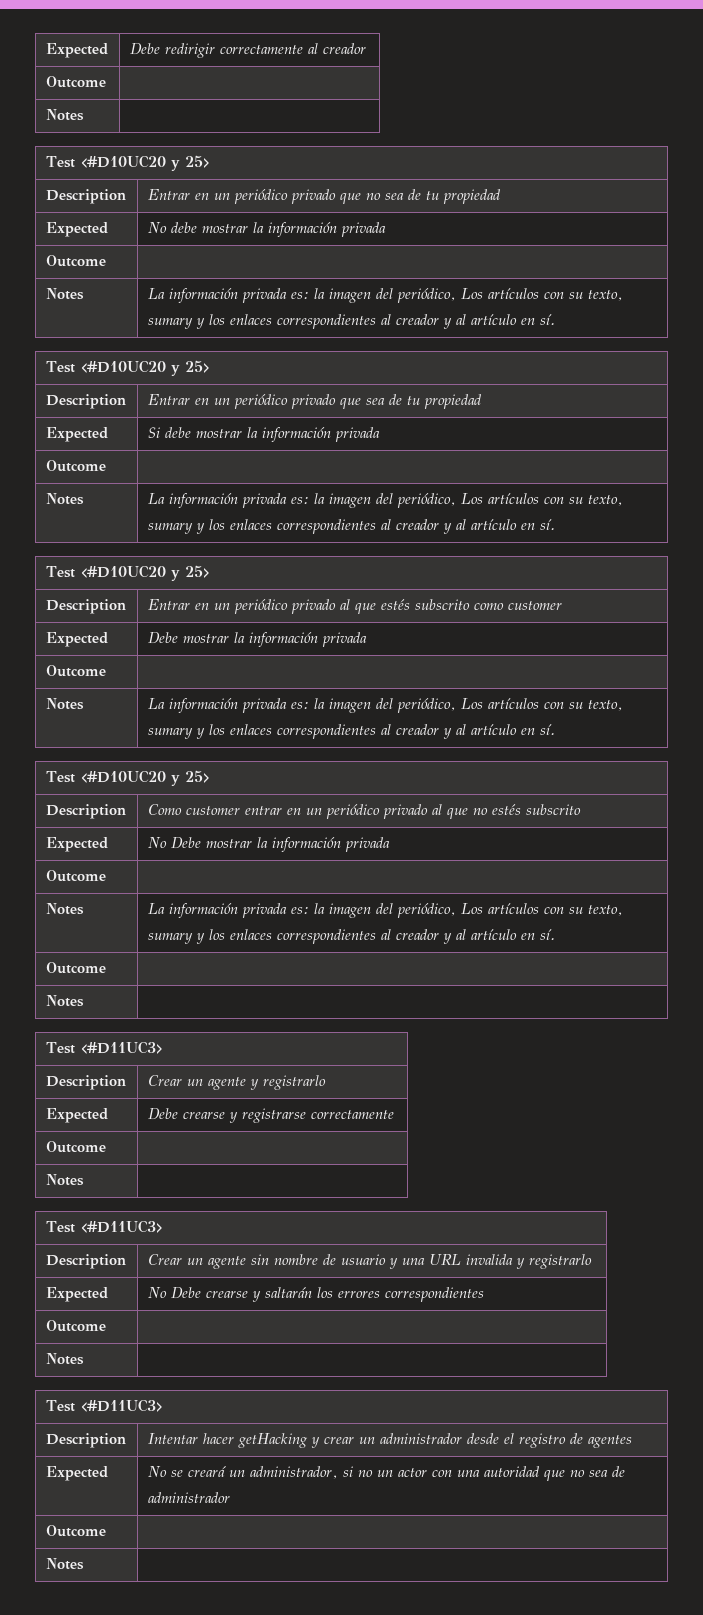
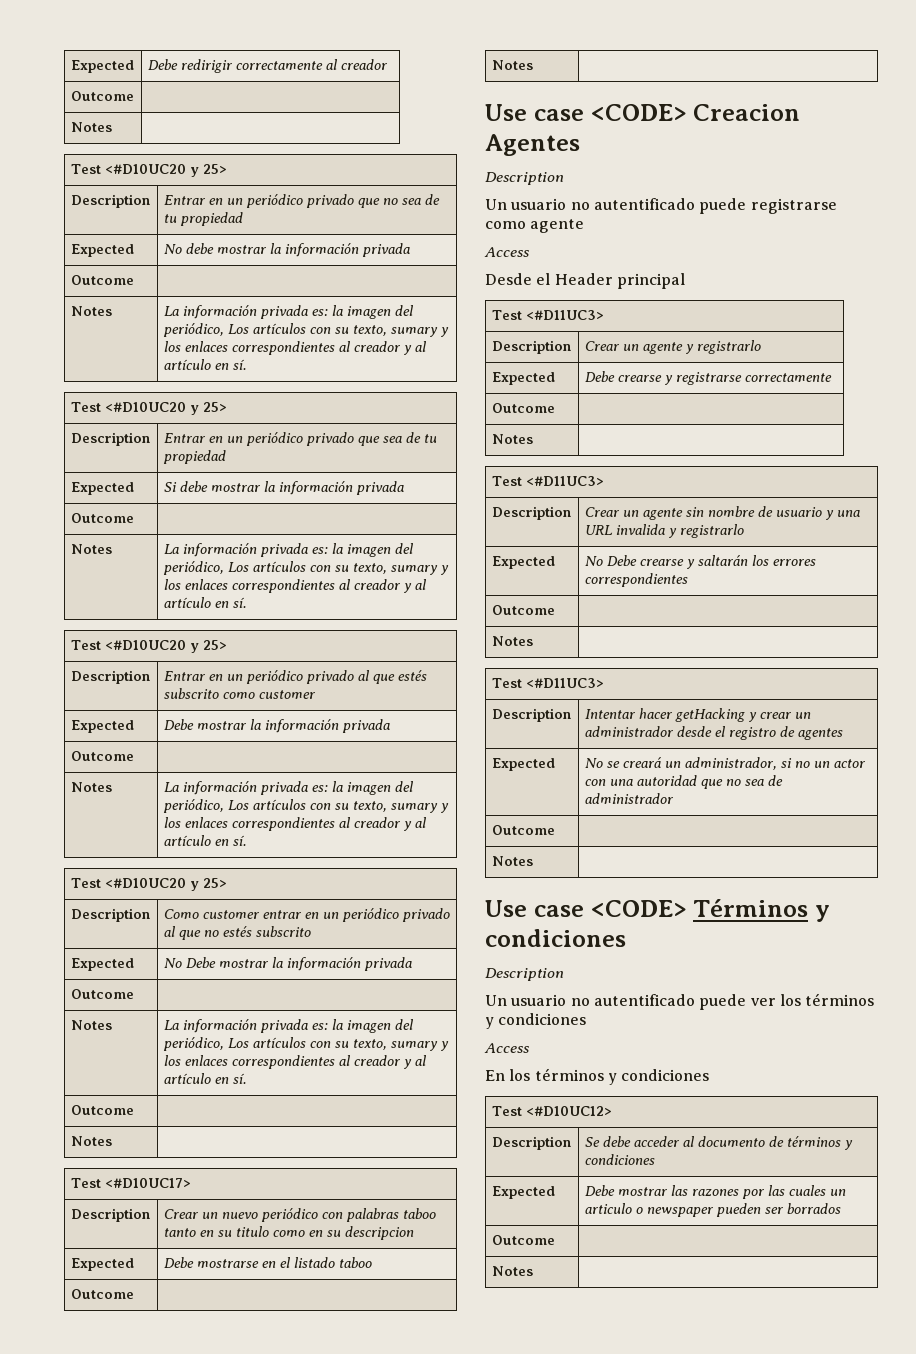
(84, 1001) none -> [70,1178,191,1188] [70,1208,150,1222] [163,1208,436,1222] [163,1226,414,1240] [70,1258,134,1271] [163,1257,372,1268] [70,1289,134,1299] [491,60,533,70] [485,104,801,121] [485,134,580,156] [485,172,564,185] [485,198,837,214] [485,219,585,233] [484,247,530,257] [485,273,685,289] // Test <#D10UC17> // Description | Crear un nuevo periódico con palabras taboo tanto en su titulo como en su descripcion // Expected | Debe mostrarse en el listado taboo // Outcome | // Notes | // Use case <CODE> Creacion Agentes // Description // Un usuario no autentificado puede registrarse como agente // Access // Desde el Header principal
(84, 1564) none -> [485,899,830,922] [485,929,626,947] [485,968,564,981] [485,993,875,1010] [485,1013,587,1029] [484,1043,530,1053] [485,1068,710,1085] [491,1106,612,1116] [491,1136,571,1150] [584,1136,853,1150] [584,1154,655,1165] [491,1186,555,1199] [584,1185,846,1199] [584,1203,841,1217] [491,1235,555,1245] [491,1266,533,1276] // Use case <CODE> Términos y condiciones // Description // Un usuario no autentificado puede ver los términos y condiciones // Access // En los términos y condiciones // Test <#D10UC12> // Description | Se debe acceder al documento de términos y condiciones // Expected | Debe mostrar las razones por las cuales un articulo o newspaper pueden ser borrados // Outcome | // Notes |

